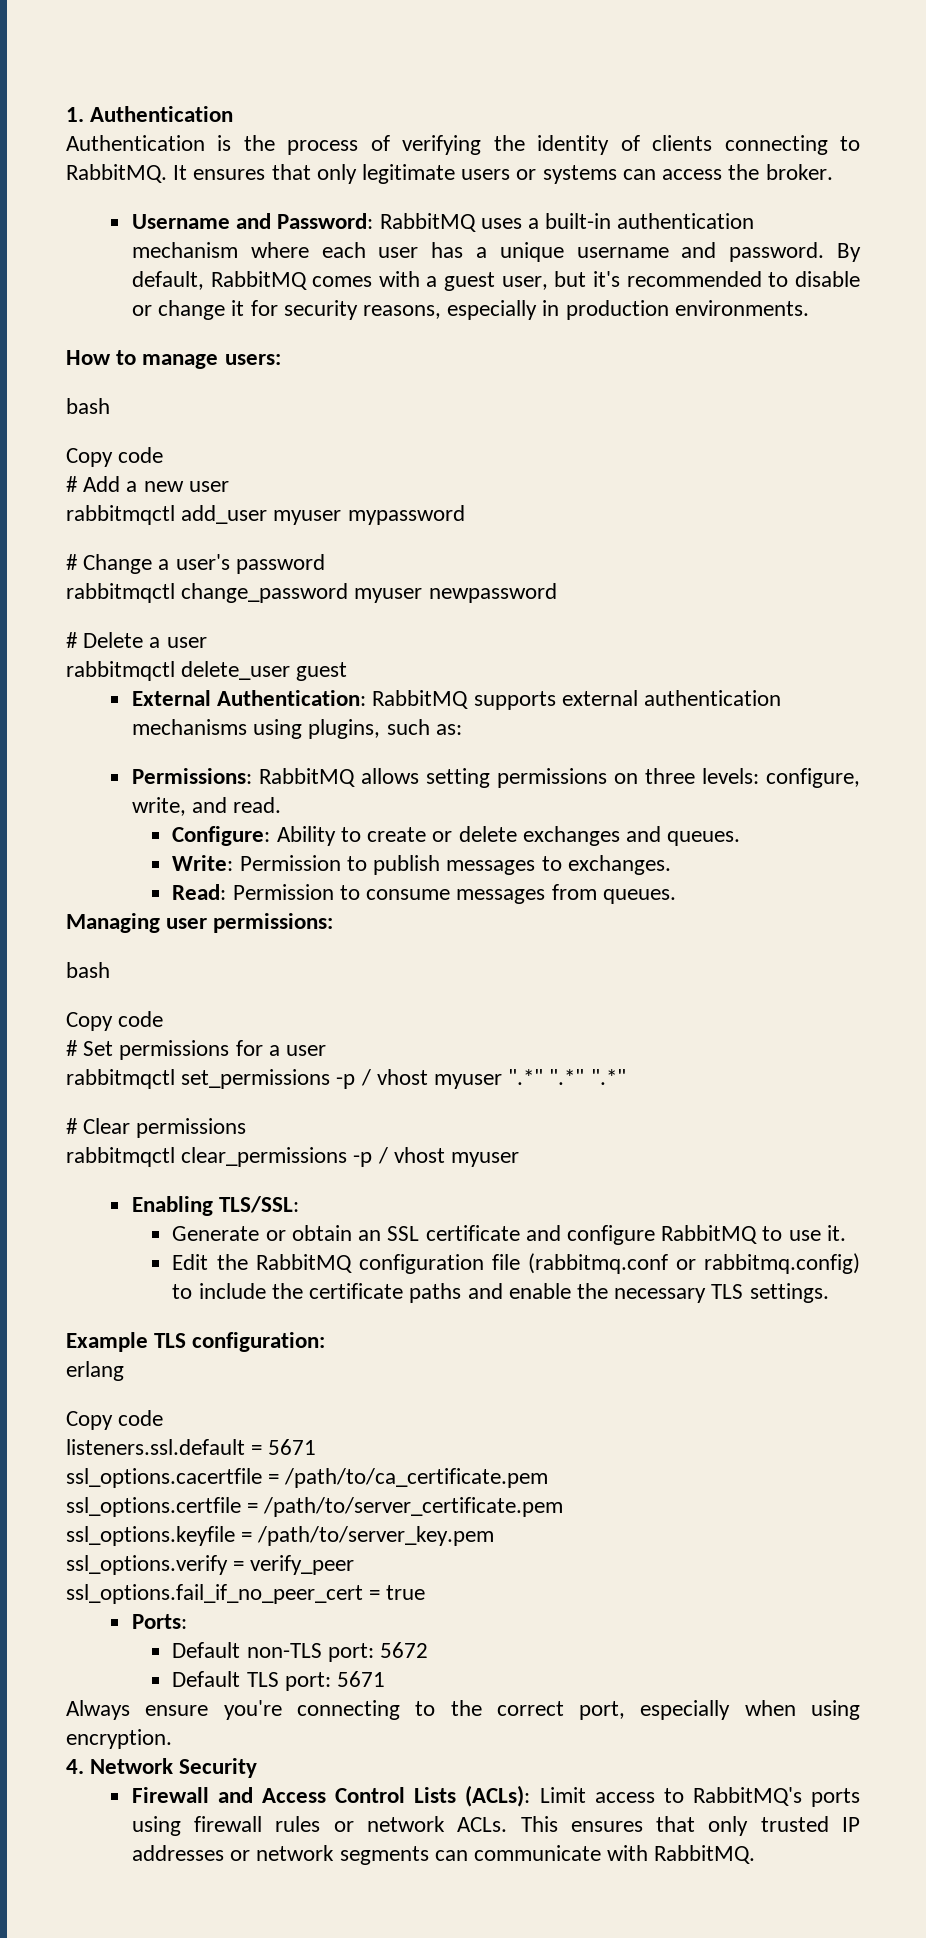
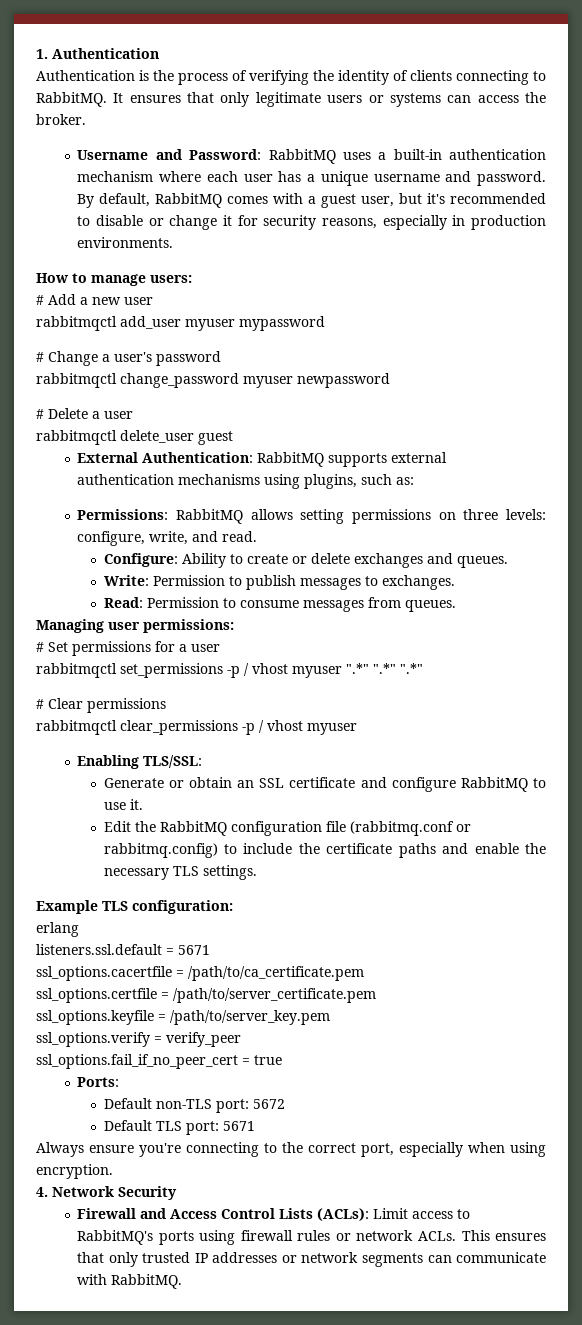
[66,398,110,414] [66,447,164,467] // bash // Copy code -> (192, 279) none
[66,962,110,978] [66,1011,164,1031] // bash // Copy code -> (234, 626) none
[66,1410,164,1430] // Copy code -> (79, 929) none

